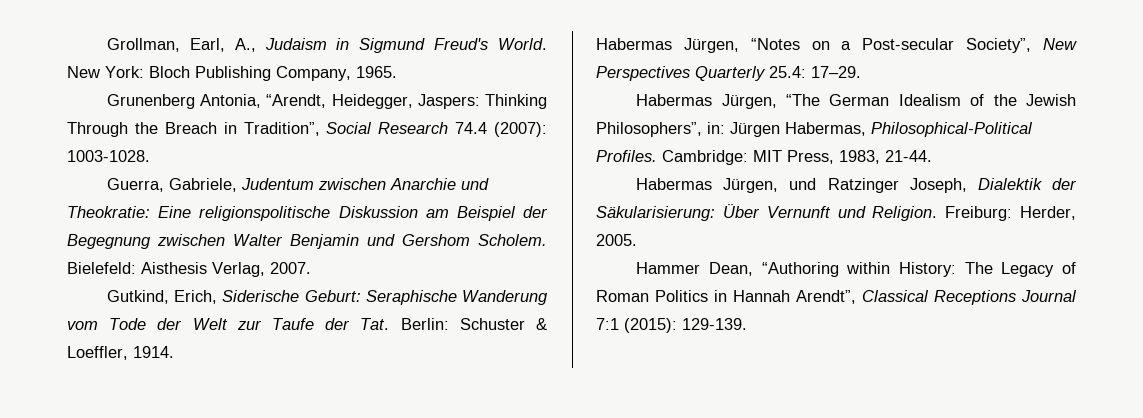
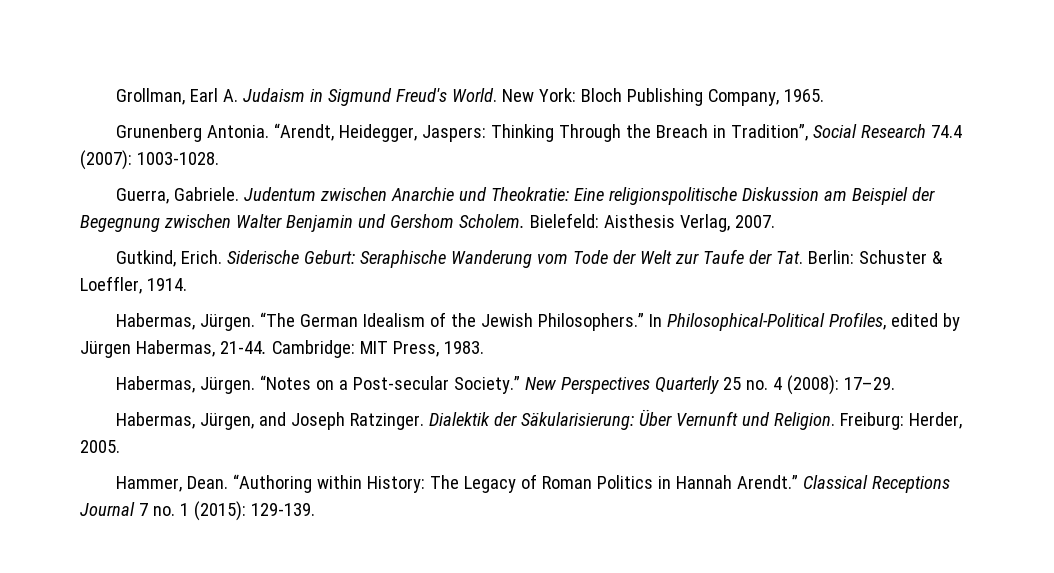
[189,38,256,52] Earl, A., -> [190,88,239,102] Earl A.
[200,94,262,108] Antonia, -> [207,125,270,138] Antonia.
[169,178,238,192] Gabriele, -> [174,187,240,201] Gabriele.
[174,290,218,304] Erich, -> [181,250,223,264] Erich.
[596,38,1077,53] [596,66,861,81] [636,94,777,109] Habermas Jürgen, “Notes on a Post-secular Society”, New Perspectives Quarterly 25.4: 17–29. // Habermas Jürgen, -> [116,313,256,331] Habermas, Jürgen.
[596,122,1033,137] [596,150,932,165] [636,178,967,193] Philosophers”, in: Jürgen Habermas, Philosophical-Political Profiles. Cambridge: MIT Press, 1983, 21-44. // Habermas Jürgen, und Ratzinger Joseph, -> [538,312,960,331] [80,340,484,358] [116,375,895,395] [116,412,425,430] Philosophers.” In Philosophical-Political Profiles, edited by Jürgen Habermas, 21-44. Cambridge: MIT Press, 1983. // Habermas, Jürgen. “Notes on a Post-secular Society.” New Perspectives Quarterly 25 no. 4 (2008): 17–29. // Habermas, Jürgen, and Joseph Ratzinger.
[636,262,753,276] Hammer Dean, -> [116,476,229,492] Hammer, Dean.
[796,290,856,304] Arendt”, -> [736,475,798,489] Arendt.”
[596,318,619,330] 7:1 -> [138,503,189,516] 7 no. 1

